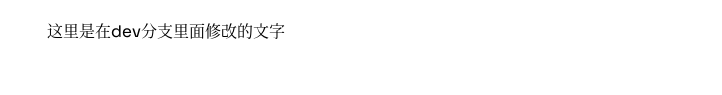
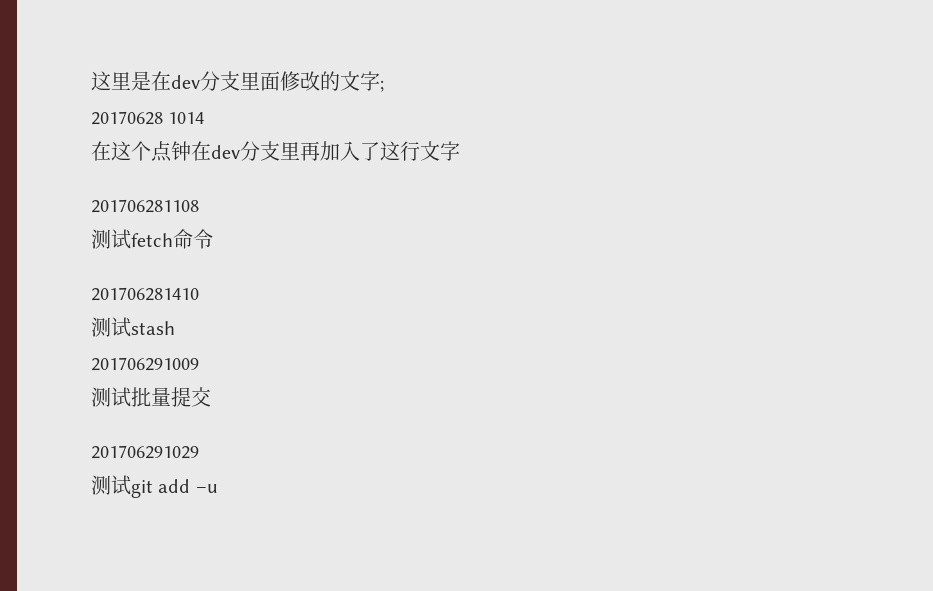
(285, 31) none -> [380,80,384,92] [91,111,205,125] [91,141,460,162] [91,199,199,213] [91,229,213,249] [91,287,199,301] [91,317,175,337] [91,357,199,371] [91,387,211,407] [91,445,199,459] [91,475,218,498] ; // 20170628 1014 // 在这个点钟在dev分支里再加入了这行文字 // 201706281108 // 测试fetch命令 // 201706281410 // 测试stash // 201706291009 // 测试批量提交 // 201706291029 // 测试git add –u

